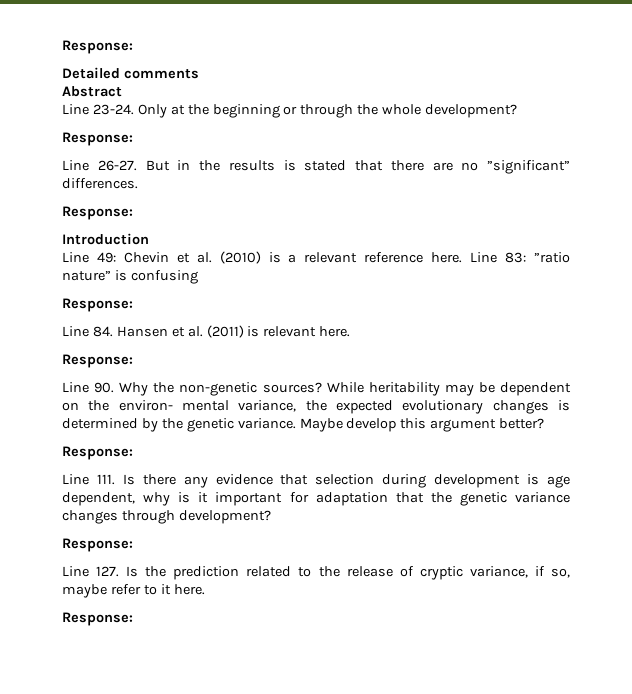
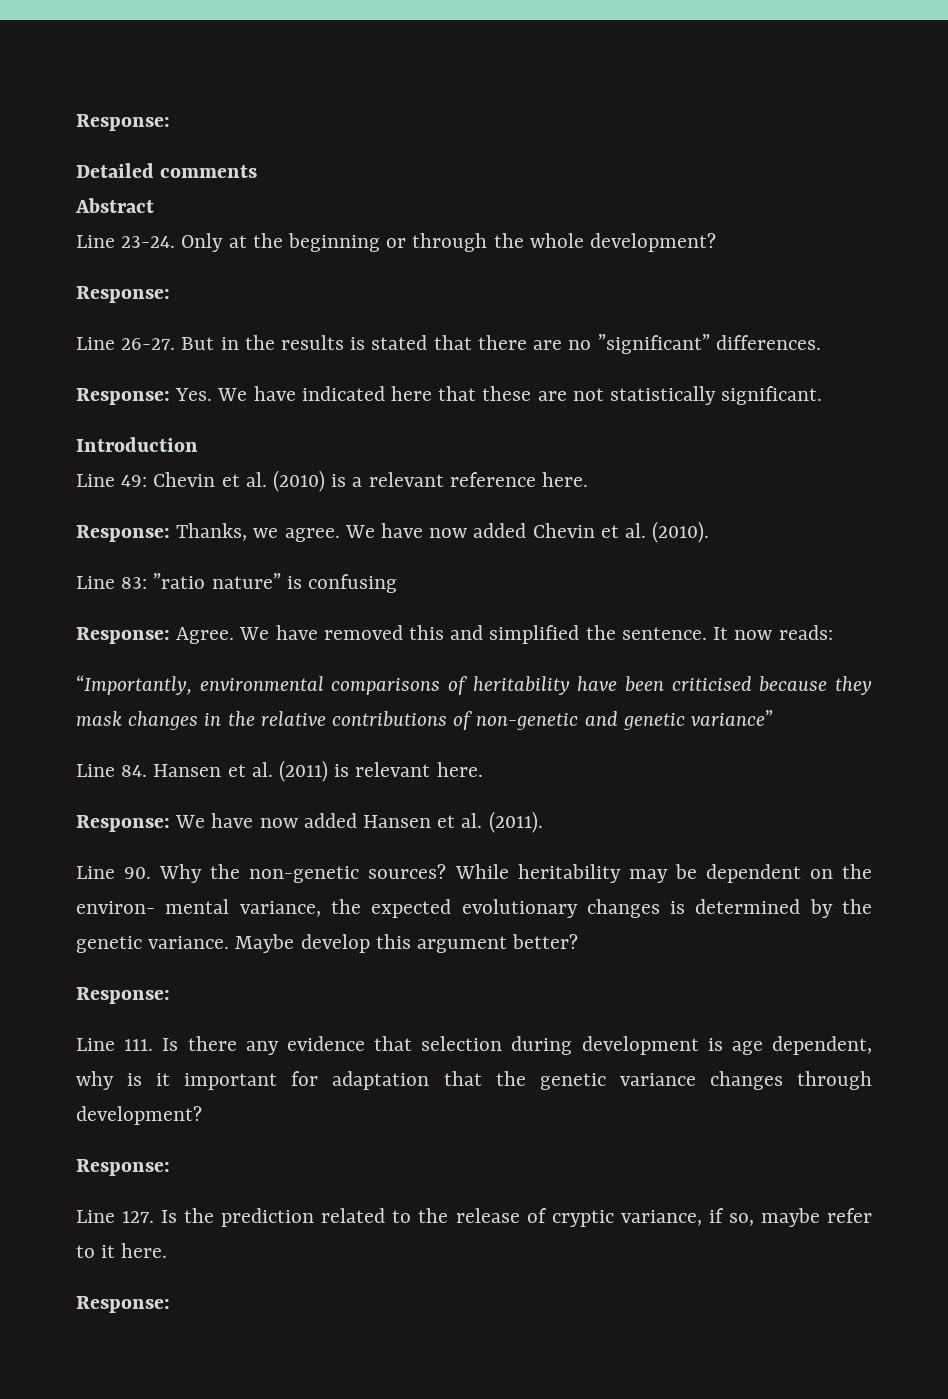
(133, 213) none -> [175,386,823,405] Yes. We have indicated here that these are not statistically significant.
(463, 257) none -> [76,521,710,543] // Response: Thanks, we agree. We have now added Chevin et al. (2010). //
(133, 305) none -> [176,625,833,644] [76,675,872,695] [76,710,774,730] Agree. We have removed this and simplified the sentence. It now reads: // “Importantly, environmental comparisons of heritability have been criticised because they mask changes in the relative contributions of non-genetic and genetic variance”
(133, 361) none -> [175,811,543,833] We have now added Hansen et al. (2011).

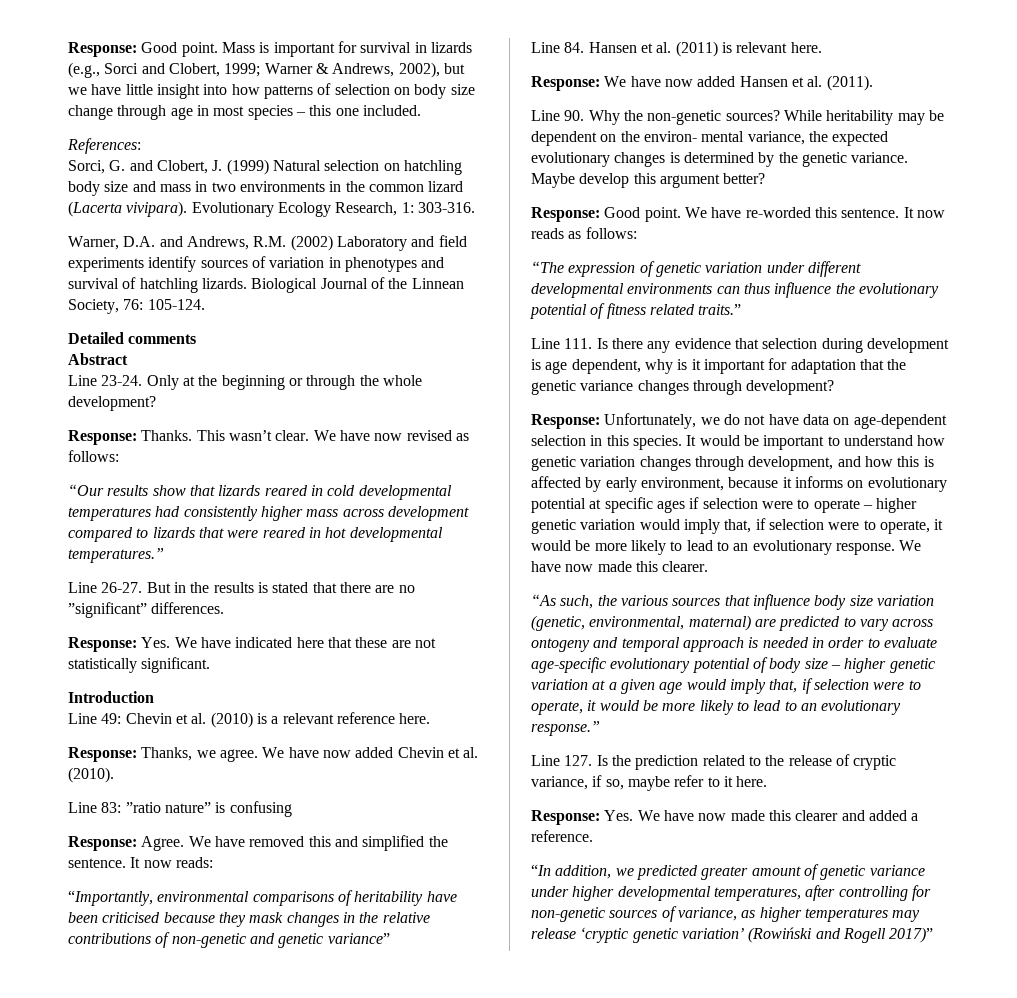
[76,114,170,131] Response: -> [68,41,472,57] [68,62,465,78] [68,83,475,99] [68,105,421,120] [67,138,141,154] [68,159,462,175] [68,181,464,196] [68,201,475,217] [68,235,467,251] [68,256,445,272] [68,277,464,293] [68,299,205,314] Response: Good point. Mass is important for survival in lizards (e.g., Sorci and Clobert, 1999; Warner & Andrews, 2002), but we have little insight into how patterns of selection on body size change through age in most species – this one included. // References: // Sorci, G. and Clobert, J. (1999) Natural selection on hatchling body size and mass in two environments in the common lizard (Lacerta vivipara). Evolutionary Ecology Research, 1: 303-316. // Warner, D.A. and Andrews, R.M. (2002) Laboratory and field experiments identify sources of variation in phenotypes and survival of hatchling lizards. Biological Journal of the Linnean Society, 76: 105-124.
(170, 294) none -> [141,430,469,441] [68,450,119,462] [68,484,452,500] [68,506,469,521] [68,527,443,542] [68,548,164,563] Thanks. This wasn’t clear. We have now revised as follows: // “Our results show that lizards reared in cold developmental temperatures had consistently higher mass across development compared to lizards that were reared in hot developmental temperatures.”
(170, 995) none -> [604,207,945,222] [531,227,637,239] [531,261,861,277] [531,282,939,298] [530,303,742,319] Good point. We have re-worded this sentence. It now reads as follows: // “The expression of genetic variation under different developmental environments can thus influence the evolutionary potential of fitness related traits.”
(170, 1167) none -> [604,413,947,429] [531,435,946,450] [531,456,934,471] [531,476,947,492] [531,497,918,513] [531,518,944,534] [531,540,922,555] [531,561,709,572] [531,594,934,610] [531,615,934,631] [531,637,937,652] [531,657,935,673] [531,678,921,694] [531,700,902,715] [531,721,600,736] Unfortunately, we do not have data on age-dependent selection in this species. It would be important to understand how genetic variation changes through development, and how this is affected by early environment, because it informs on evolutionary potential at specific ages if selection were to operate – higher genetic variation would imply that, if selection were to operate, it would be more likely to lead to an evolutionary response. We have now made this clearer. // “As such, the various sources that influence body size variation (genetic, environmental, maternal) are predicted to vary across ontogeny and temporal approach is needed in order to evaluate age-specific evolutionary potential of body size – higher genetic variation at a given age would imply that, if selection were to operate, it would be more likely to lead to an evolutionary response.”
(170, 1304) none -> [604,810,919,821] [531,830,593,842] [531,864,925,880] [531,885,931,901] [531,906,921,922] [531,927,934,943] Yes. We have now made this clearer and added a reference. // “In addition, we predicted greater amount of genetic variance under higher developmental temperatures, after controlling for non-genetic sources of variance, as higher temperatures may release ‘cryptic genetic variation’ (Rowiński and Rogell 2017)”

